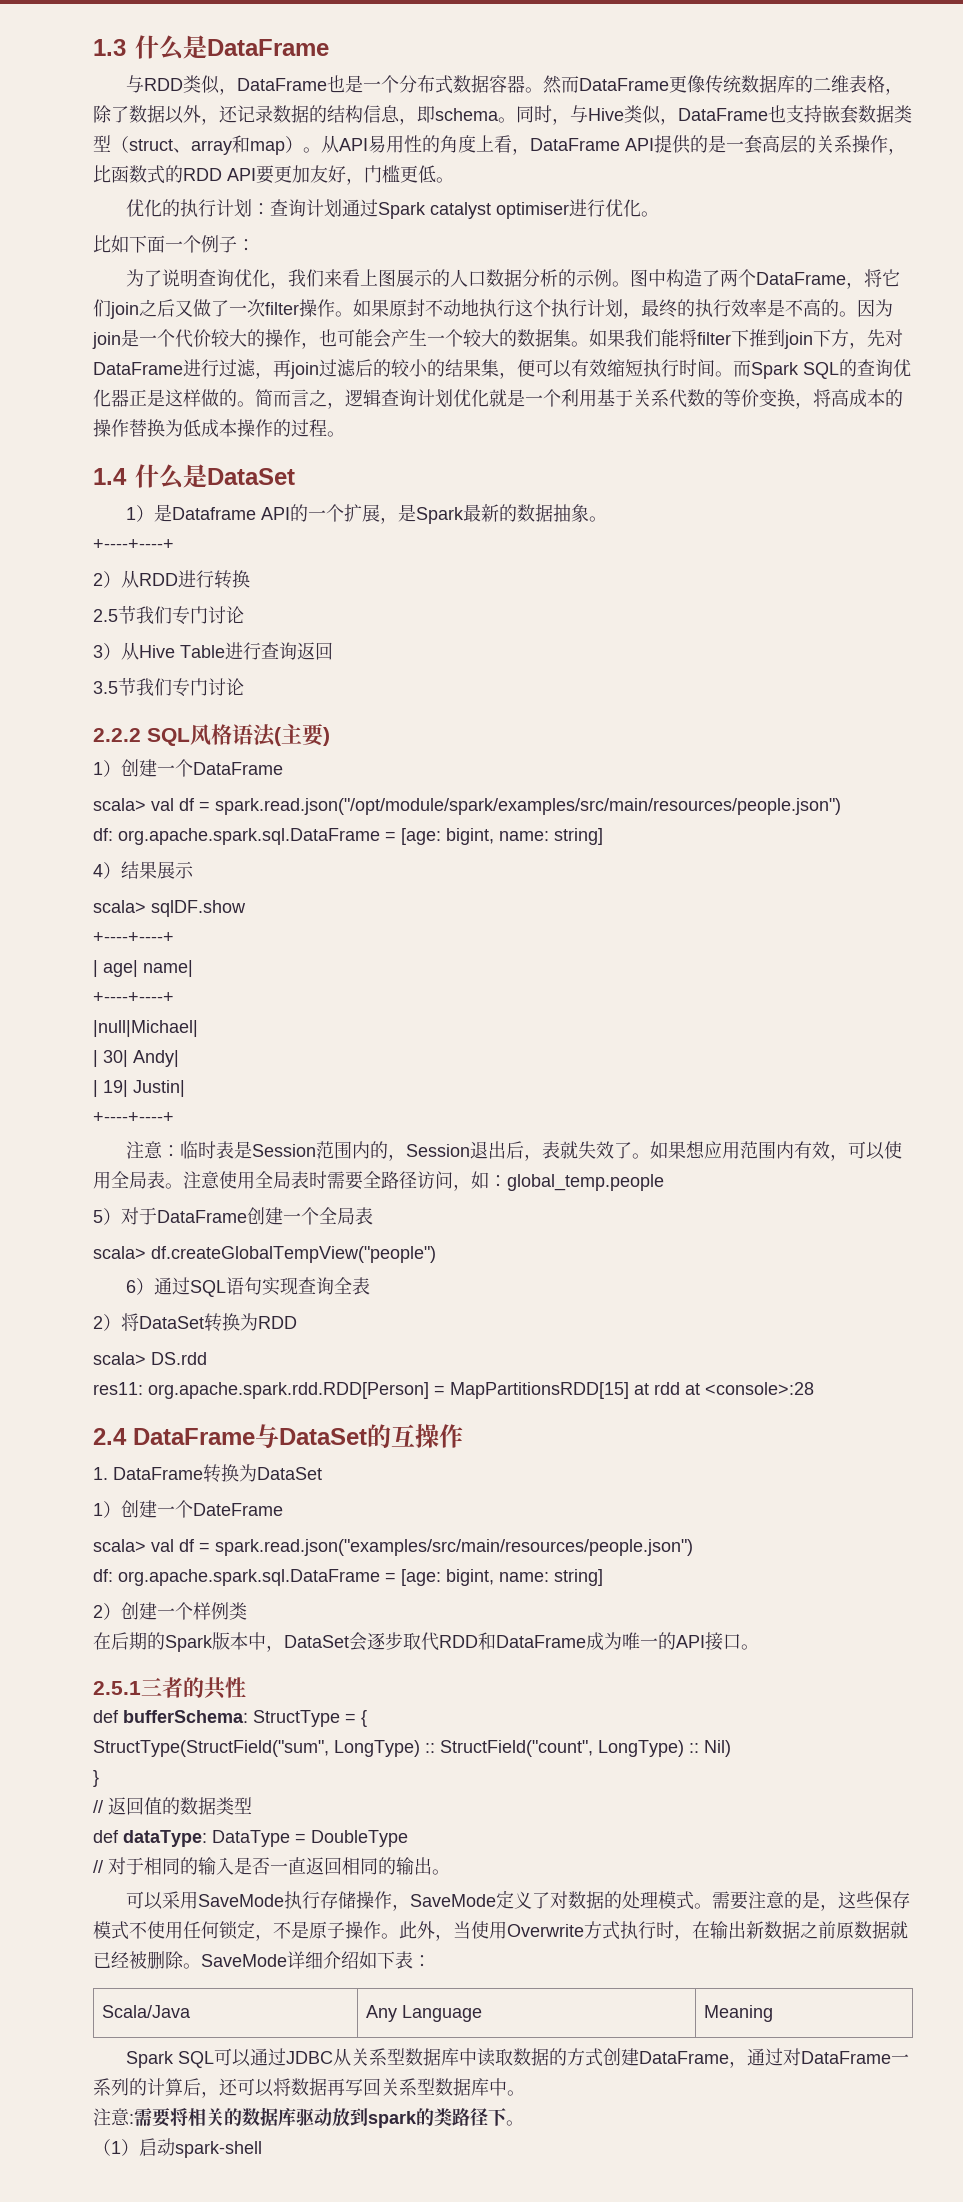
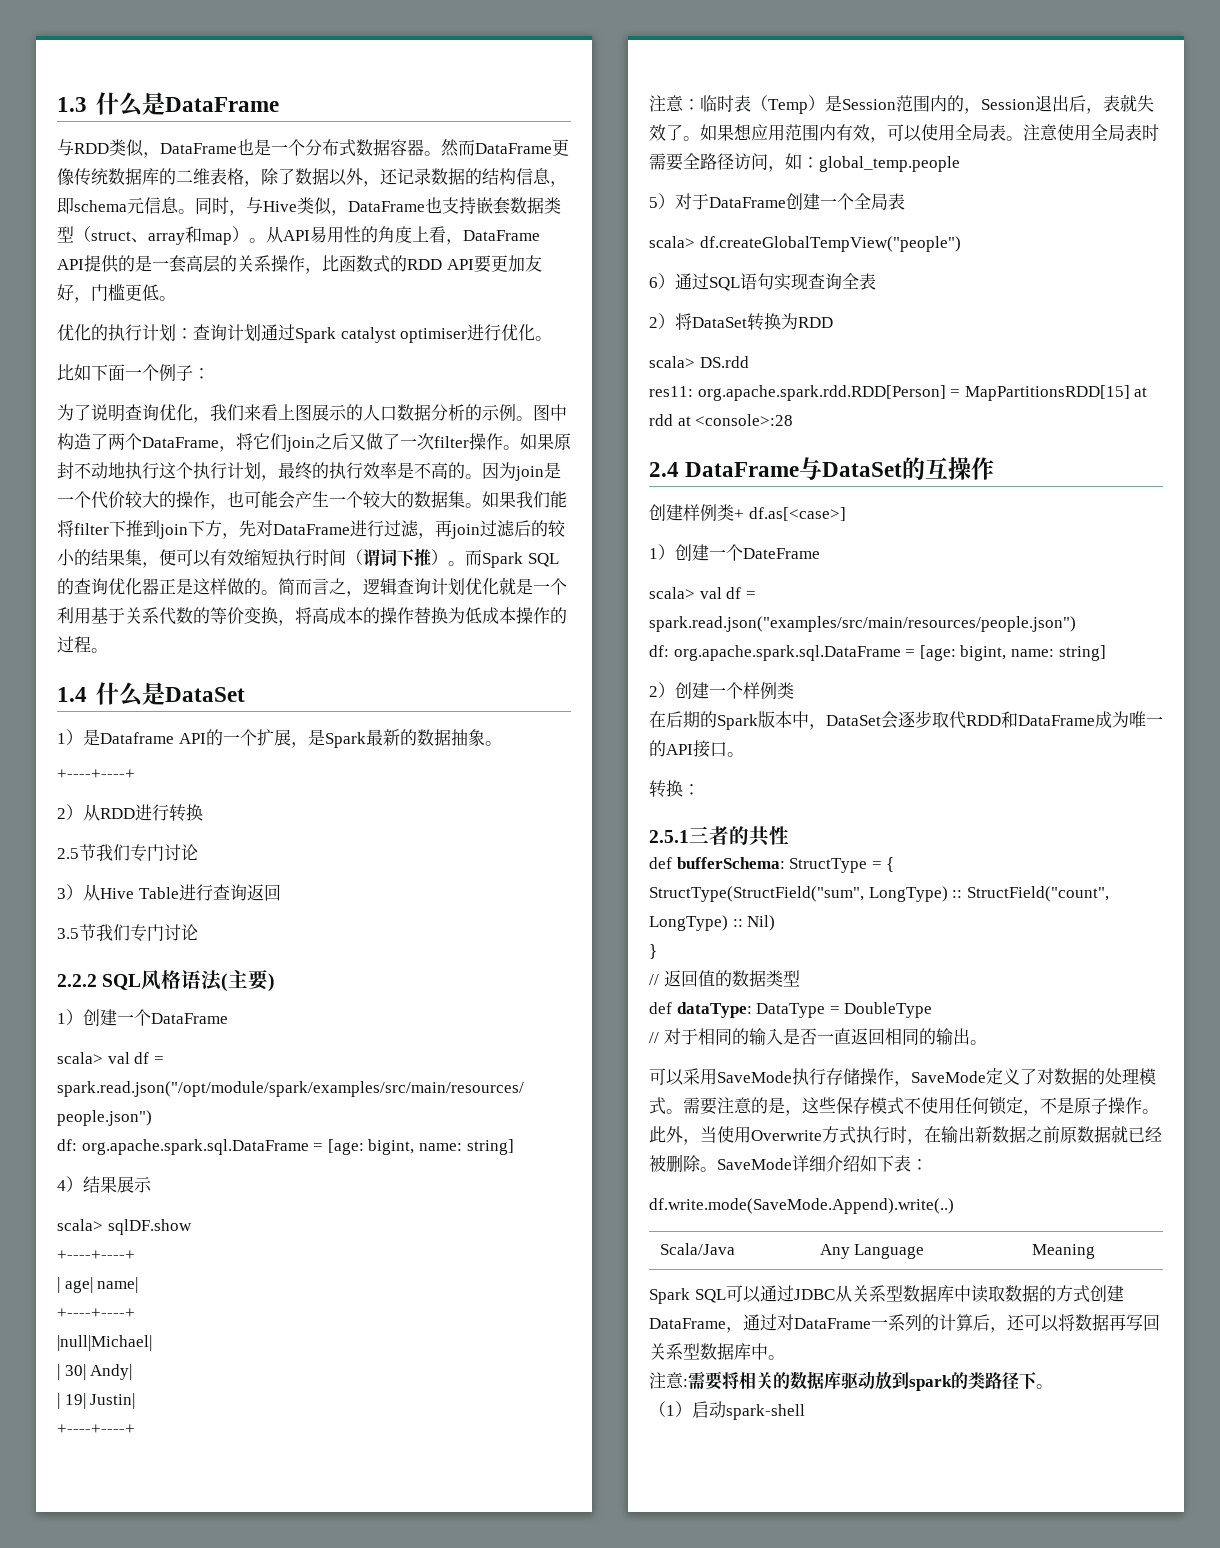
(499, 114) none -> [127,197,179,214] 元信息
(715, 368) none -> [346,548,448,566] （谓词下推）
(235, 1150) none -> [751,95,825,114] （Temp）
[93,1464,322,1483] 1. DataFrame转换为DataSet -> [649,504,846,521] 创建样例类+ df.as[<case>]
(759, 1647) none -> [649,780,700,798] // 转换：
(431, 1961) none -> [649,1198,954,1214] // df.write.mode(SaveMode.Append).write(..)

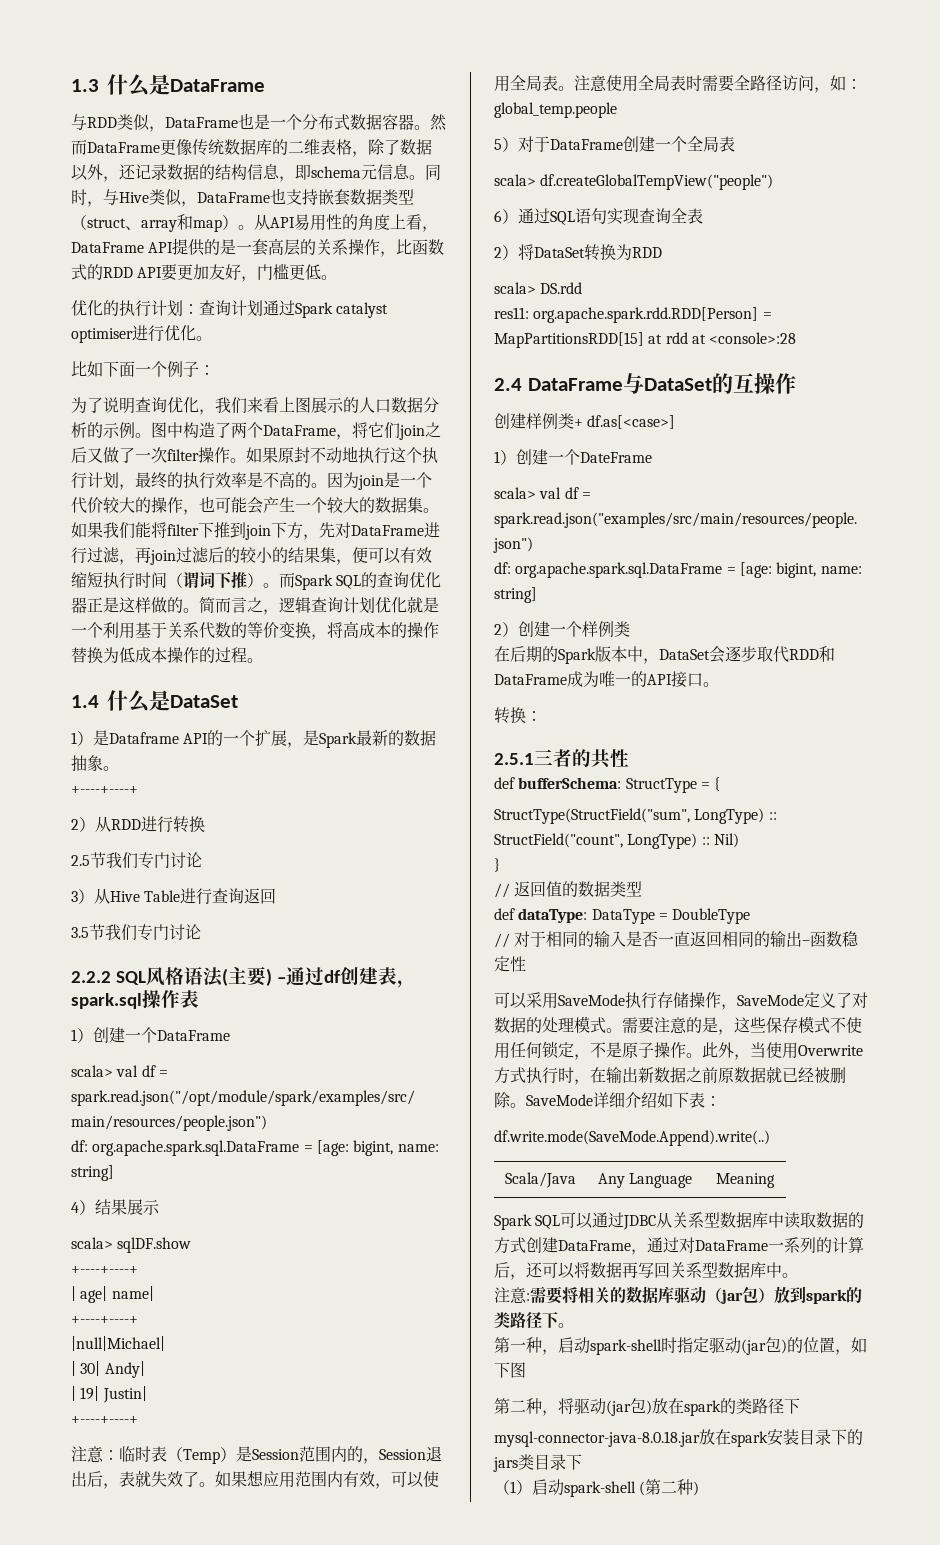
(276, 982) none -> [276,966,416,988] [71,990,199,1009] –通过df创建表，spark.sql操作表
[969,1040,987,1045] 。 -> [802,931,860,947] [494,956,526,972] –函数稳定性
(875, 1380) none -> [706,1286,774,1304] （jar包）
(1053, 1386) none -> [494,1337,867,1355] [494,1362,526,1378] [494,1398,800,1416] [494,1429,863,1447] [493,1454,582,1472] // 第一种，启动spark-shell时指定驱动(jar包)的位置，如下图 // 第二种，将驱动(jar包)放在spark的类路径下 // mysql-connector-java-8.0.18.jar放在spark安装目录下的jars类目录下
(805, 1412) none -> [639,1479,700,1496] (第二种)

